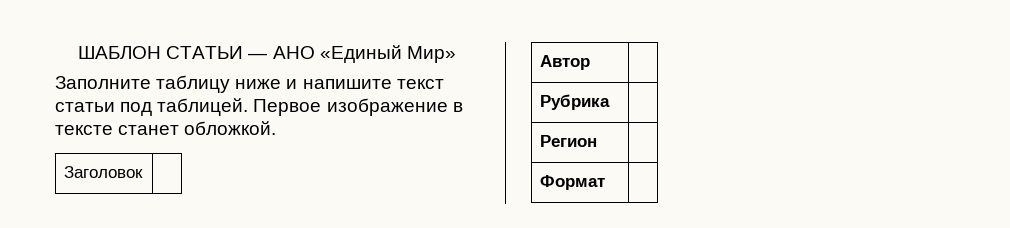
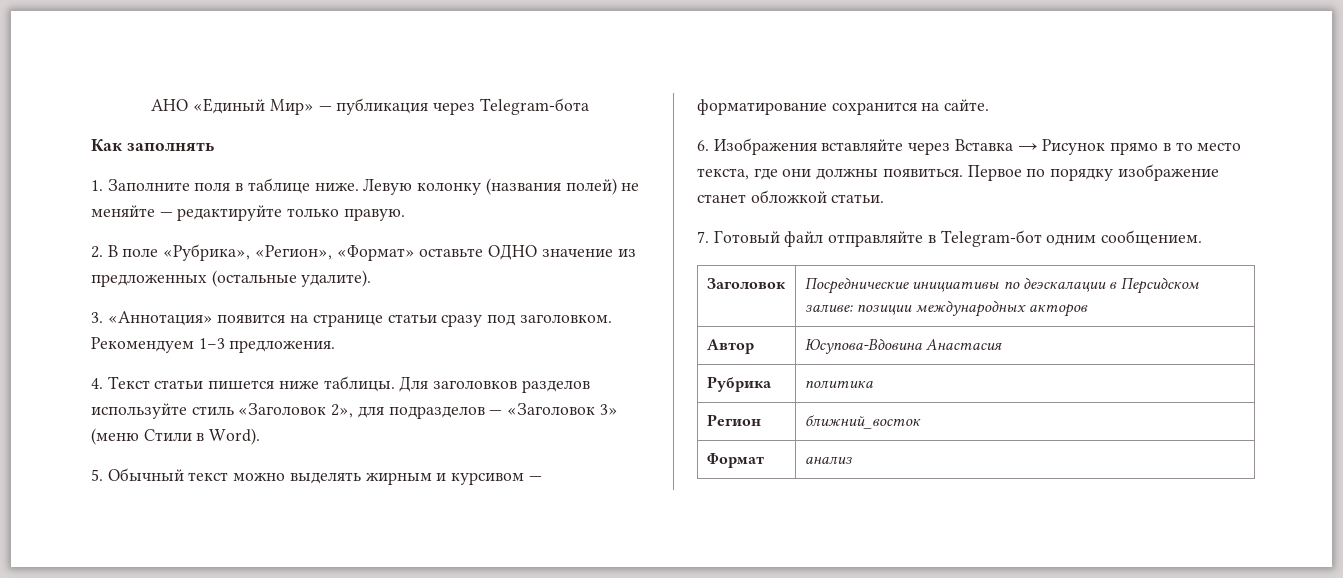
[78,46,268,59] ШАБЛОН СТАТЬИ — -> (151, 105) none
[55,75,444,93] [55,98,463,116] [55,121,277,135] [64,166,144,178] // Заполните таблицу ниже и напишите текст статьи под таблицей. Первое изображение в тексте станет обложкой. // Заголовок | -> [318,98,589,115] [91,139,214,152] [91,178,640,195] [91,205,405,221] [91,244,636,261] [91,270,372,287] [91,311,612,327] [91,337,336,353] [91,376,590,393] [91,403,618,419] [91,428,261,445] [91,468,542,485] [697,99,990,115] [697,138,1242,155] [697,164,1219,181] [697,190,885,203] [697,230,1203,247] [706,278,786,289] [804,277,1199,294] [804,300,1088,317] — публикация через Telegram-бота // Как заполнять // 1. Заполните поля в таблице ниже. Левую колонку (названия полей) не меняйте — редактируйте только правую. // 2. В поле «Рубрика», «Регион», «Формат» оставьте ОДНО значение из предложенных (остальные удалите). // 3. «Аннотация» появится на странице статьи сразу под заголовком. Рекомендуем 1–3 предложения. // 4. Текст статьи пишется ниже таблицы. Для заголовков разделов используйте стиль «Заголовок 2», для подразделов — «Заголовок 3» (меню Стили в Word). // 5. Обычный текст можно выделять жирным и курсивом — форматирование сохранится на сайте. // 6. Изображения вставляйте через Вставка → Рисунок прямо в то место текста, где они должны появиться. Первое по порядку изображение станет обложкой статьи. // 7. Готовый файл отправляйте в Telegram-бот одним сообщением. // Заголовок | Посреднические инициативы по деэскалации в Персидском заливе: позиции международных акторов
(591, 62) none -> [804,338,1003,354] Юсупова-Вдовина Анастасия
(611, 102) none -> [804,380,873,389] политика
(598, 141) none -> [804,415,921,429] ближний_восток
(606, 182) none -> [804,456,852,465] анализ

